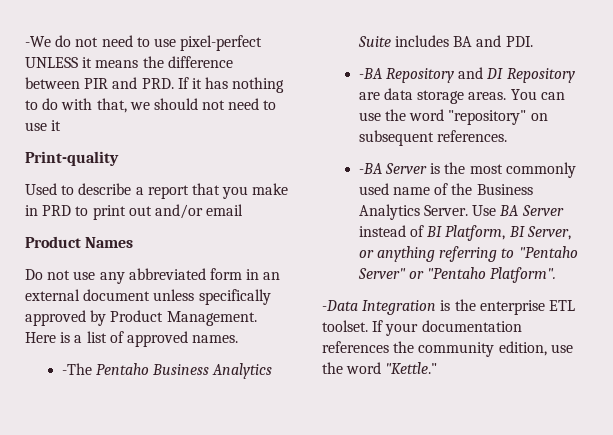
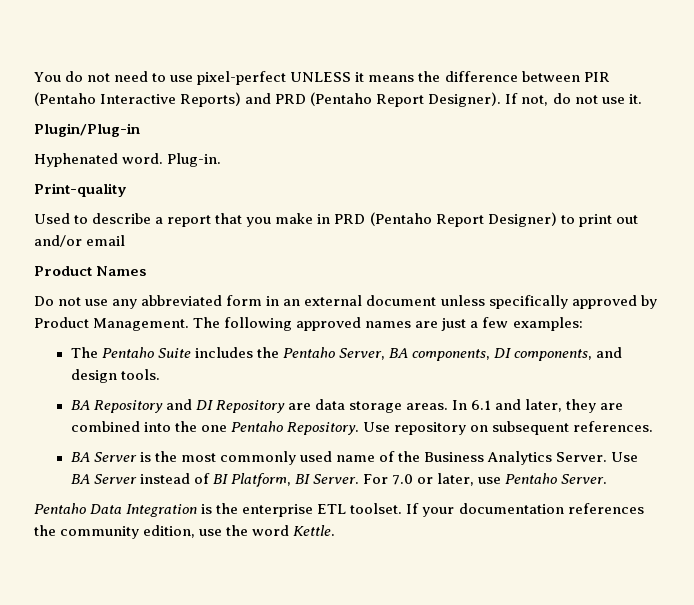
[25,36,51,47] -We -> [34,72,61,82] You
[112,77,285,93] [25,98,277,113] [25,120,62,131] and PRD. If it has nothing to do with that, we should not need to use it -> [34,92,642,107] [34,123,140,137] [34,153,222,167] (Pentaho Interactive Reports) and PRD (Pentaho Report Designer). If not, do not use it. // Plugin/Plug-in // Hyphenated word. Plug-in.
(72, 210) none -> [369,212,557,227] (Pentaho Report Designer)
[25,331,239,347] [61,363,273,379] [357,35,533,47] [358,68,382,79] Here is a list of approved names. // -The Pentaho Business Analytics Suite includes BA and PDI. // -BA -> [193,317,583,331] [70,347,623,361] [70,369,160,383] [70,400,90,410] The following approved names are just a few examples: // The Pentaho Suite includes the Pentaho Server, BA components, DI components, and design tools. // BA
[510,89,565,100] [358,109,527,125] You can use the word "repository" -> [452,399,624,413] [70,421,466,435] In 6.1 and later, they are combined into the one Pentaho Repository. Use repository
[358,163,382,174] -BA -> [70,452,90,462] BA
[526,226,571,240] [358,246,578,262] [357,267,557,283] [322,300,358,311] Server, or anything referring to "Pentaho Server" or "Pentaho Platform". // -Data -> [312,473,608,486] [34,503,123,514] Server. For 7.0 or later, use Pentaho Server. // Pentaho Data
[385,362,438,374] "Kettle." -> [293,525,336,536] Kettle.

